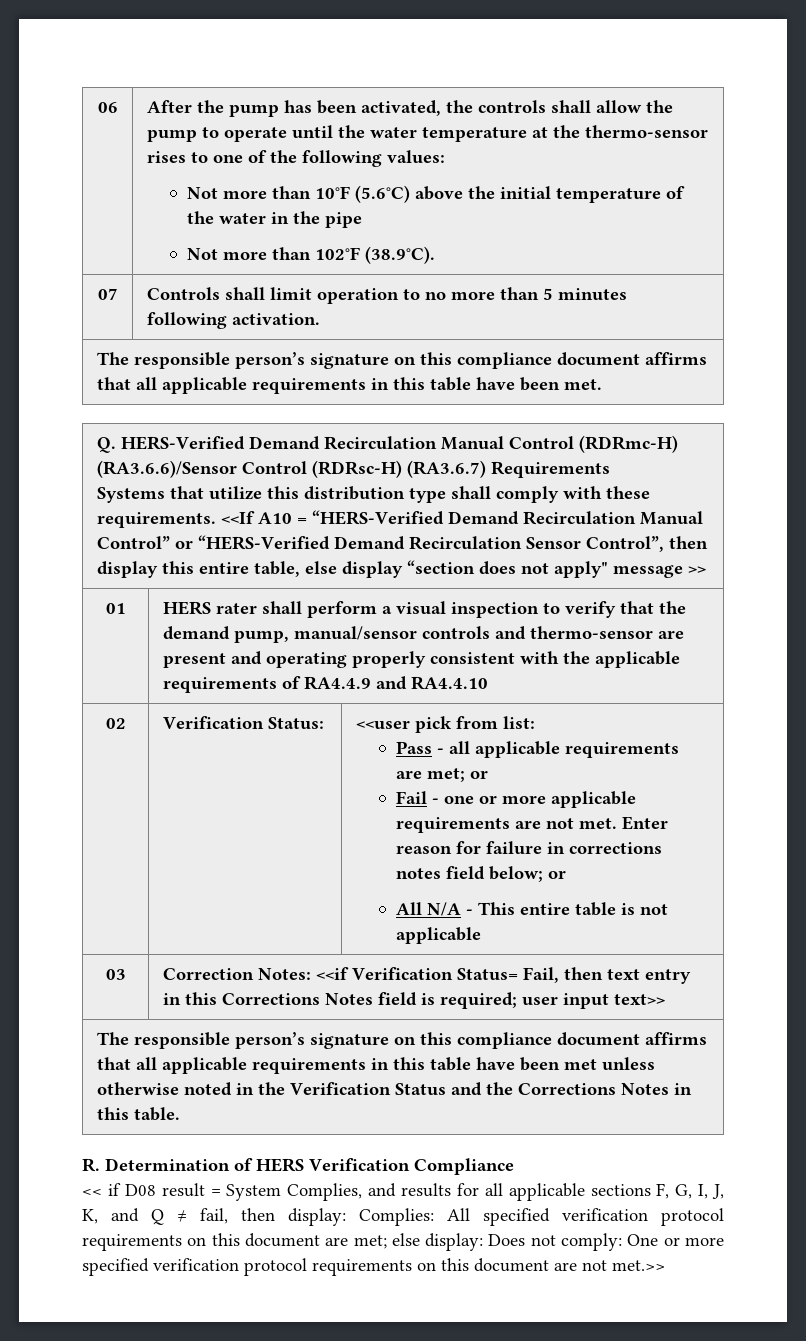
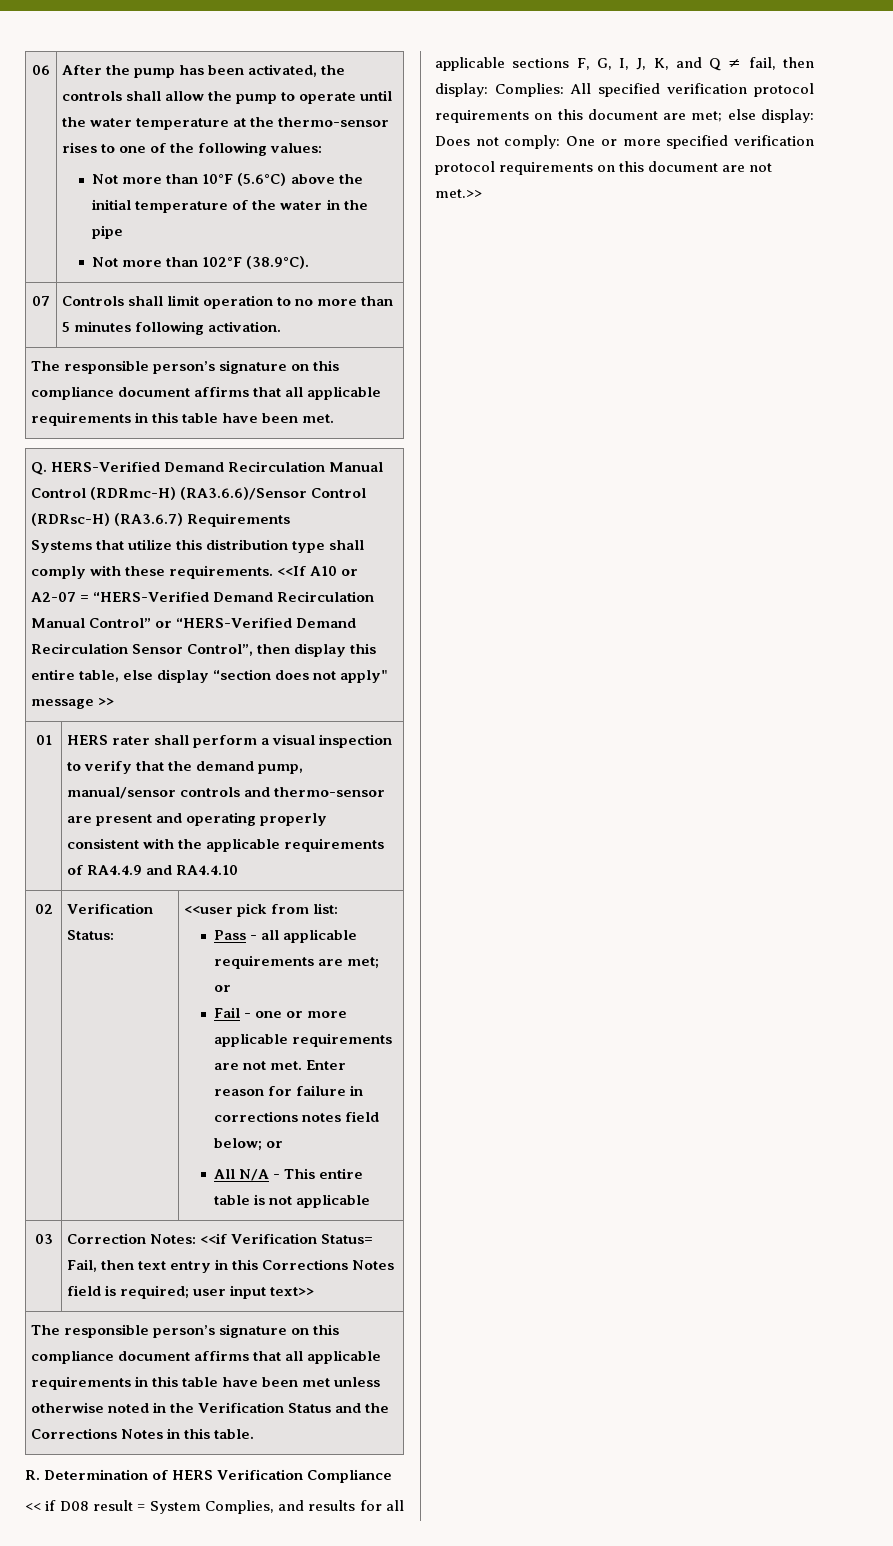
(292, 518) none -> [341,569,359,576] [31,592,77,602] or A2-07

